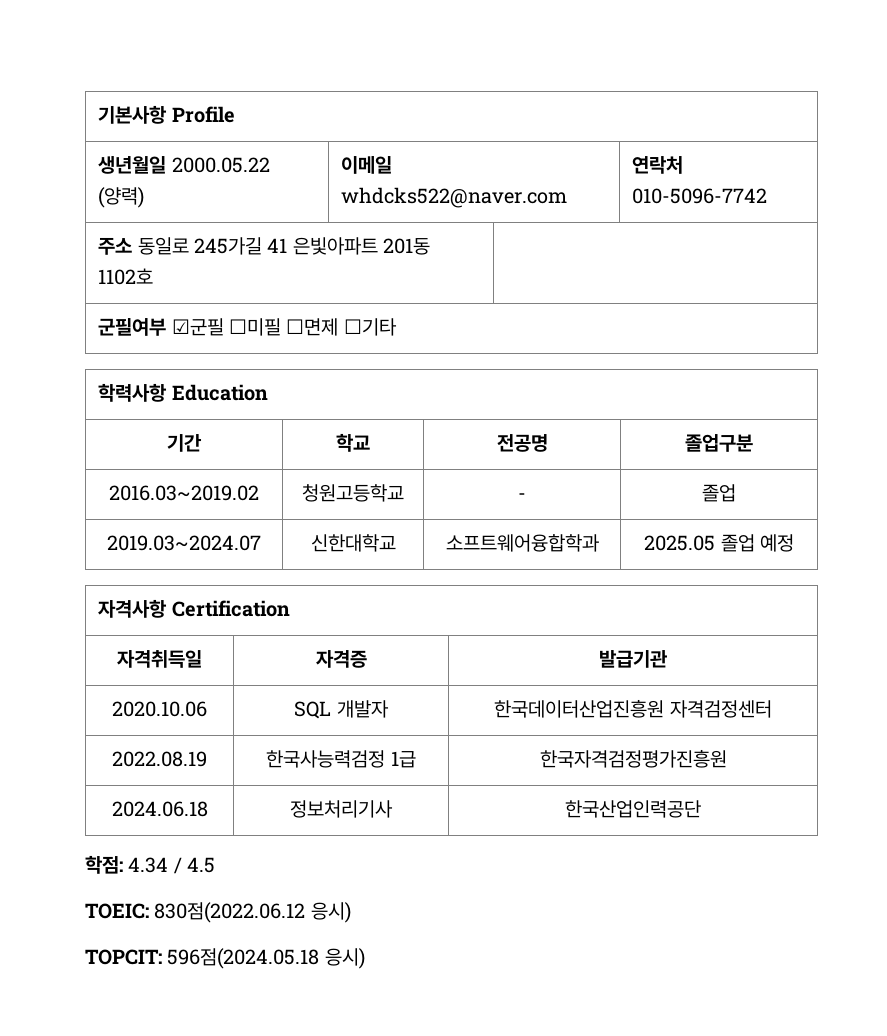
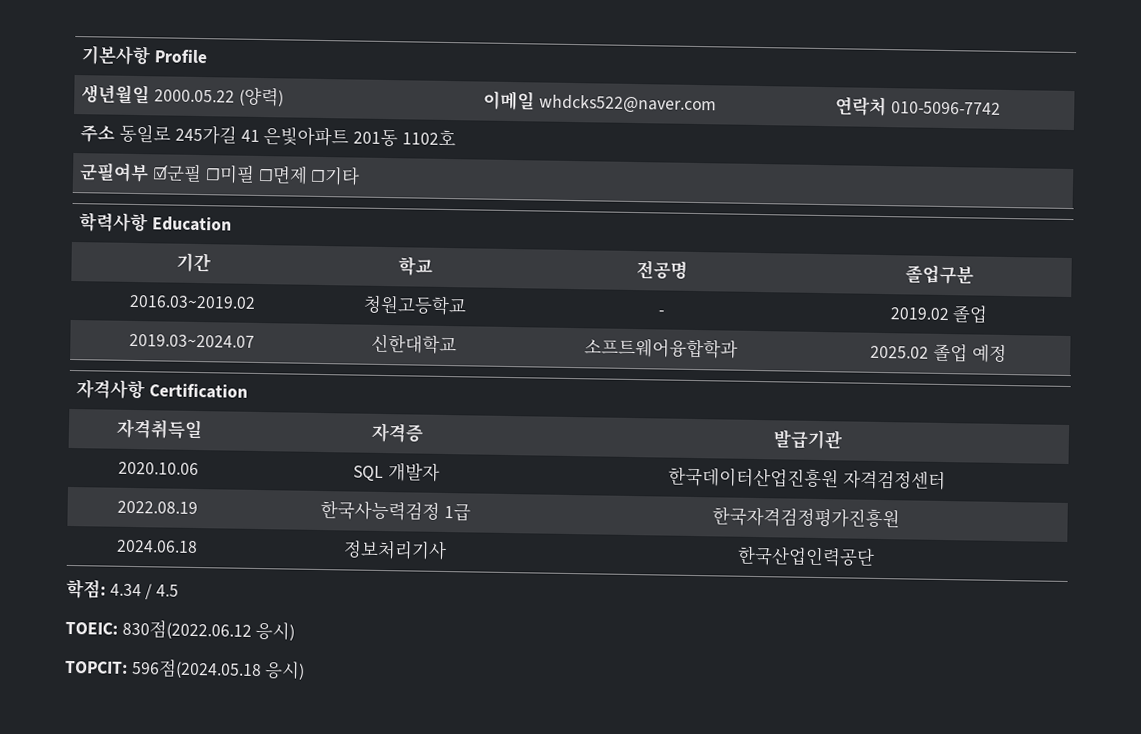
(526, 496) none -> [889,307,949,321] 2019.02
[644,535,716,551] 2025.05 -> [870,345,930,359] 2025.02

